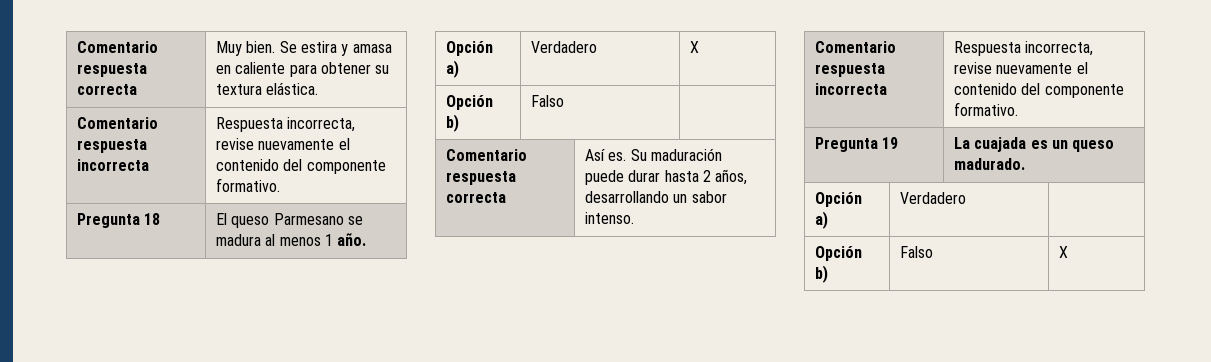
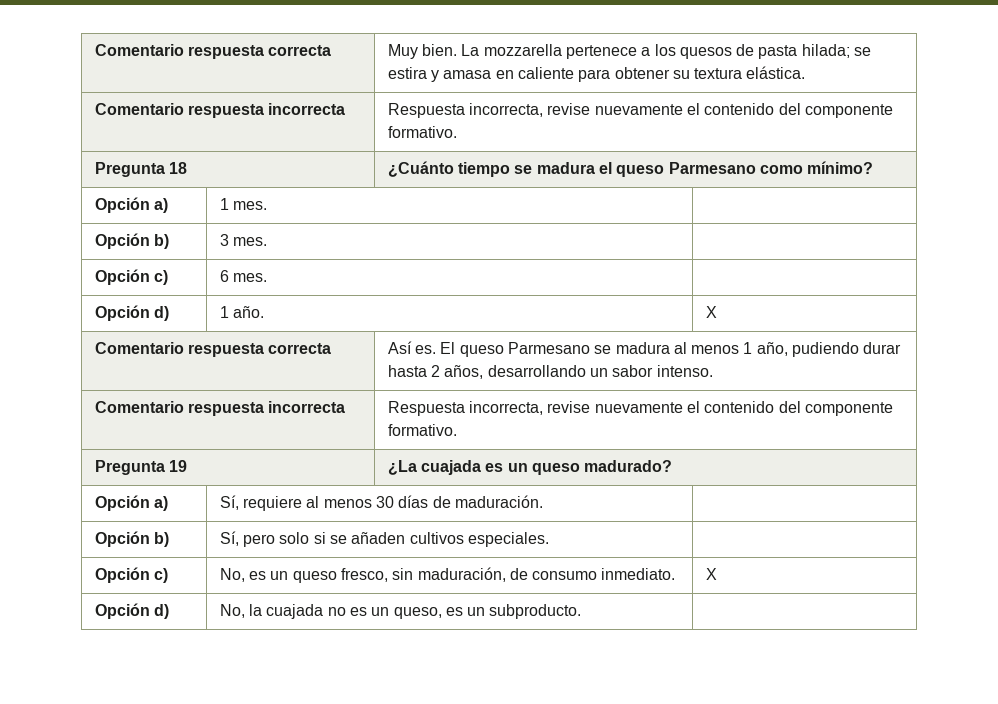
[279,41,297,53] Se -> [461,44,872,59] La mozzarella pertenece a los quesos de pasta hilada; se
(161, 219) none -> [387,161,874,177] [94,197,168,213] [219,198,267,210] [94,233,169,249] [219,234,267,246] [94,269,168,285] [219,270,267,282] [94,305,169,321] [219,306,264,318] [705,306,717,318] [94,342,332,357] [387,341,436,354] ¿Cuánto tiempo se madura el queso Parmesano como mínimo? // Opción a) | 1 mes. | // Opción b) | 3 mes. | // Opción c) | 6 mes. | // Opción d) | 1 año. | X // Comentario respuesta correcta | Así es.
[337,233,367,246] [445,41,493,56] [445,60,459,78] [530,41,597,53] [689,41,699,53] [445,95,493,110] [445,114,459,132] [530,95,564,107] [445,149,527,161] [445,171,516,185] [445,192,506,203] [584,148,722,161] [584,170,624,185] año. // Opción a) | Verdadero | X // Opción b) | Falso | // Comentario respuesta correcta | Así es. Su maduración puede -> [756,342,860,357] año, pudiendo
[953,137,970,149] La -> [387,460,417,475] ¿La
[953,158,1025,170] [814,192,862,207] [814,211,828,229] [899,192,966,204] [814,246,862,261] [814,265,828,283] [899,246,933,258] [1058,246,1068,258] madurado. // Opción a) | Verdadero | // Opción b) | Falso | X -> [584,460,673,472] [94,495,168,511] [219,495,543,511] [94,531,169,547] [219,531,549,547] [94,567,168,583] [219,567,676,583] [705,568,717,580] [94,603,169,619] [219,604,582,619] madurado? // Opción a) | Sí, requiere al menos 30 días de maduración. | // Opción b) | Sí, pero solo si se añaden cultivos especiales. | // Opción c) | No, es un queso fresco, sin maduración, de consumo inmediato. | X // Opción d) | No, la cuajada no es un queso, es un subproducto. |

